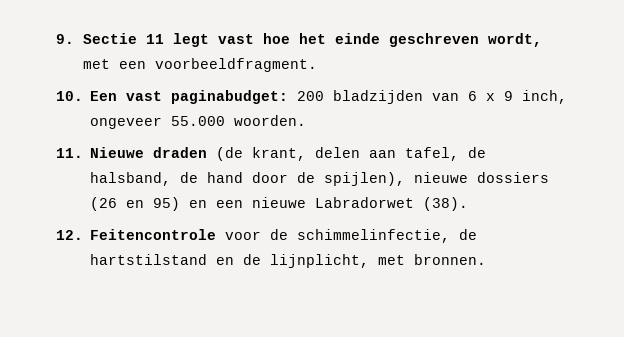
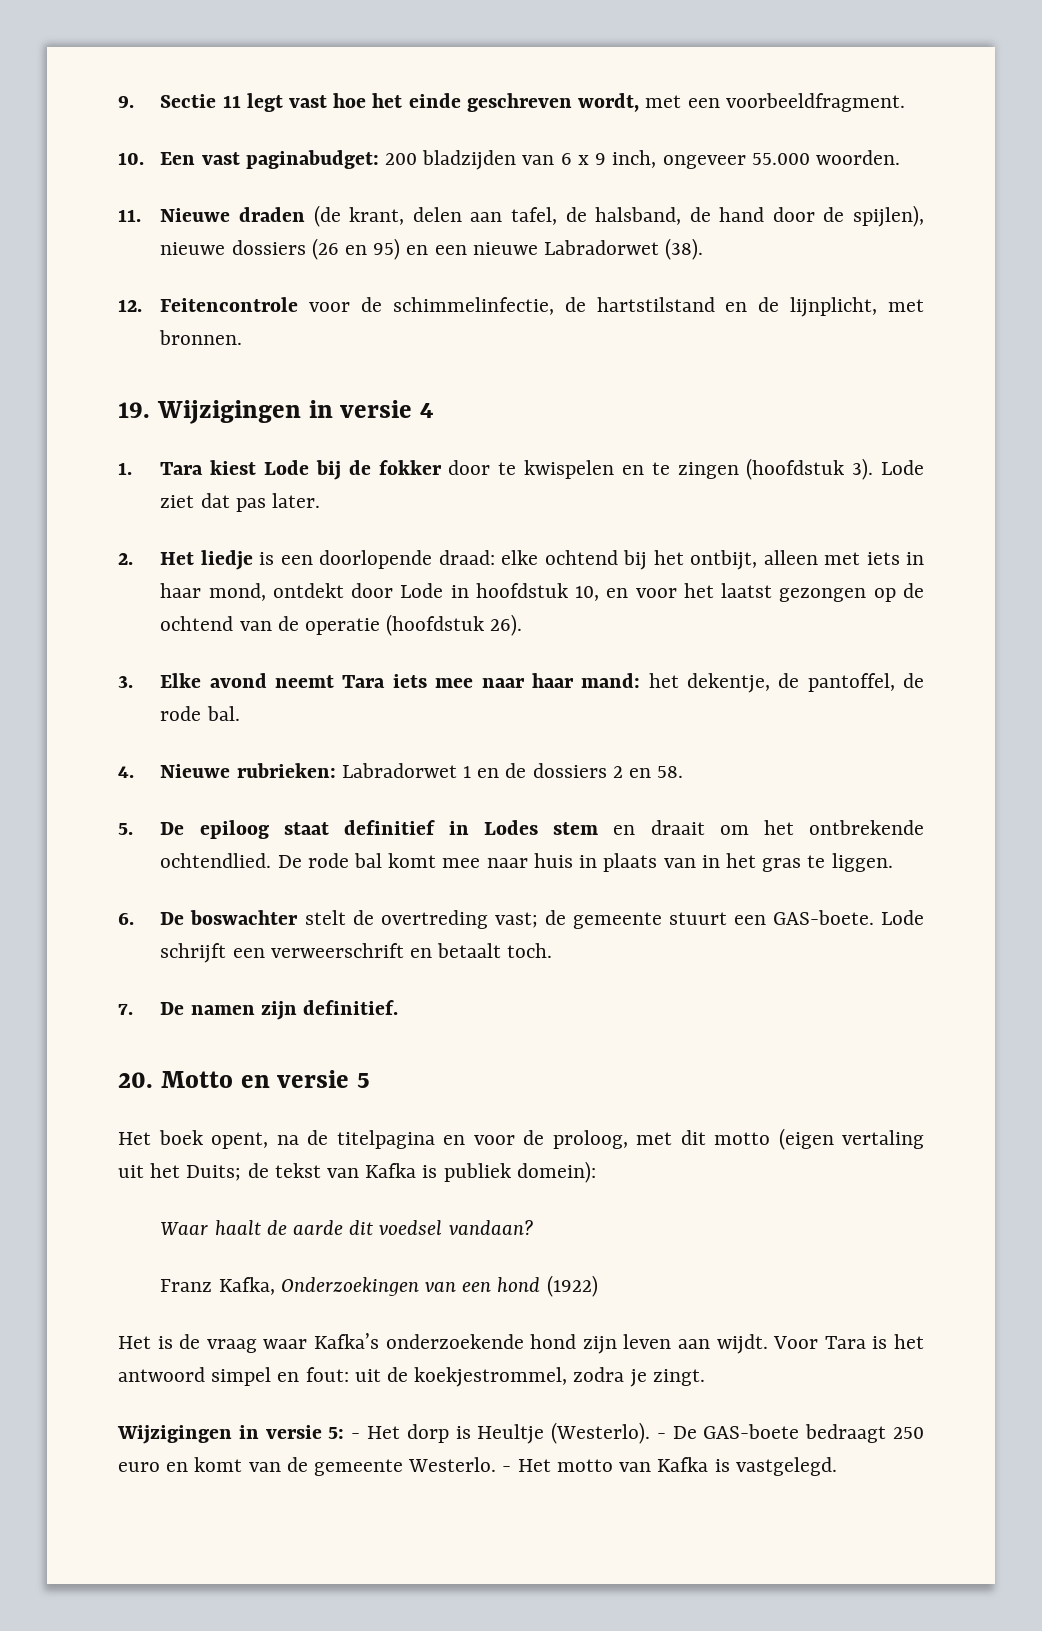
(487, 259) none -> [118,400,434,424] [118,458,924,480] [160,493,321,512] [118,550,925,570] [160,583,924,602] [160,614,523,636] [118,673,924,693] [160,706,240,721] [118,763,684,778] [118,820,925,839] [160,853,893,872] [118,910,925,929] [160,943,553,963] [118,1000,399,1020] [118,1070,371,1088] [118,1128,924,1150] [118,1161,596,1183] [160,1220,533,1235] [160,1275,598,1297] [118,1333,925,1354] [118,1367,705,1387] [117,1422,925,1444] [118,1457,837,1476] // 19. Wijzigingen in versie 4 // 1. Tara kiest Lode bij de fokker door te kwispelen en te zingen (hoofdstuk 3). Lode ziet dat pas later. // 2. Het liedje is een doorlopende draad: elke ochtend bij het ontbijt, alleen met iets in haar mond, ontdekt door Lode in hoofdstuk 10, en voor het laatst gezongen op de ochtend van de operatie (hoofdstuk 26). // 3. Elke avond neemt Tara iets mee naar haar mand: het dekentje, de pantoffel, de rode bal. // 4. Nieuwe rubrieken: Labradorwet 1 en de dossiers 2 en 58. // 5. De epiloog staat definitief in Lodes stem en draait om het ontbrekende ochtendlied. De rode bal komt mee naar huis in plaats van in het gras te liggen. // 6. De boswachter stelt de overtreding vast; de gemeente stuurt een GAS-boete. Lode schrijft een verweerschrift en betaalt toch. // 7. De namen zijn definitief. // 20. Motto en versie 5 // Het boek opent, na de titelpagina en voor de proloog, met dit motto (eigen vertaling uit het Duits; de tekst van Kafka is publiek domein): // Waar haalt de aarde dit voedsel vandaan? // Franz Kafka, Onderzoekingen van een hond (1922) // Het is de vraag waar Kafka’s onderzoekende hond zijn leven aan wijdt. Voor Tara is het antwoord simpel en fout: uit de koekjestrommel, zodra je zingt. // Wijzigingen in versie 5: - Het dorp is Heultje (Westerlo). - De GAS-boete bedraagt 250 euro en komt van de gemeente Westerlo. - Het motto van Kafka is vastgelegd.

